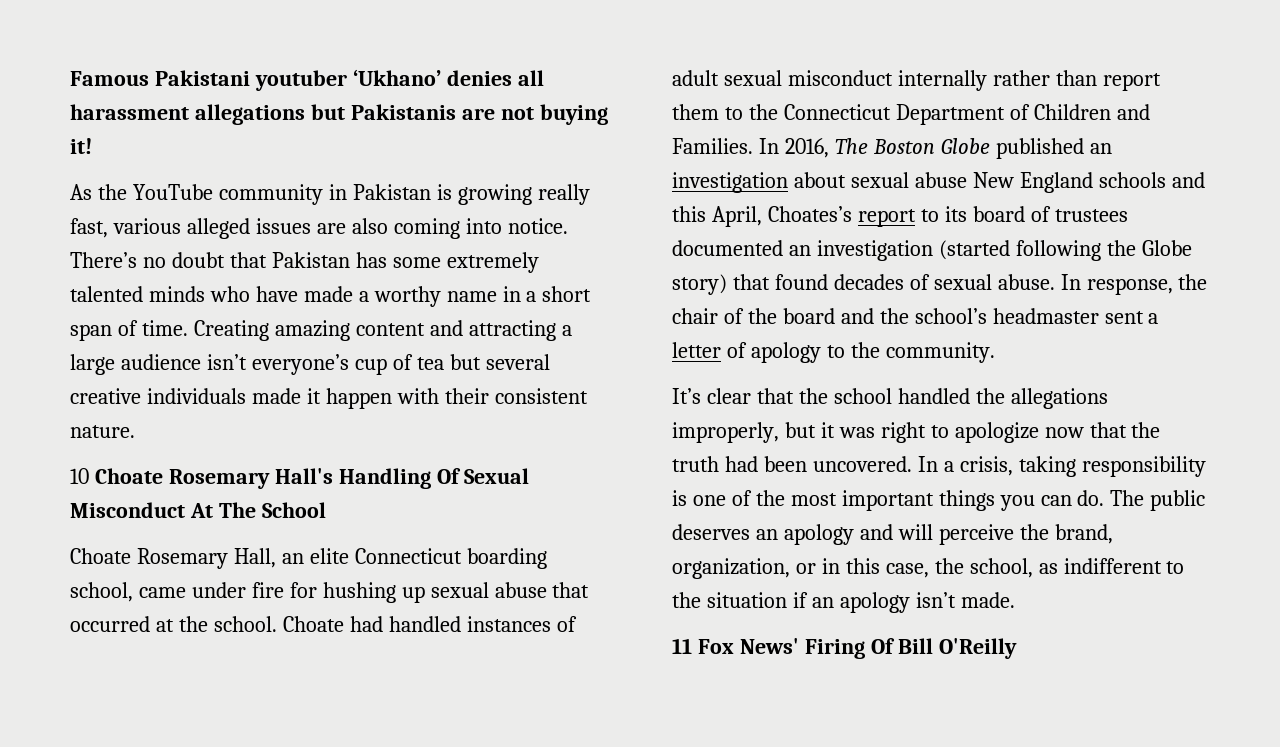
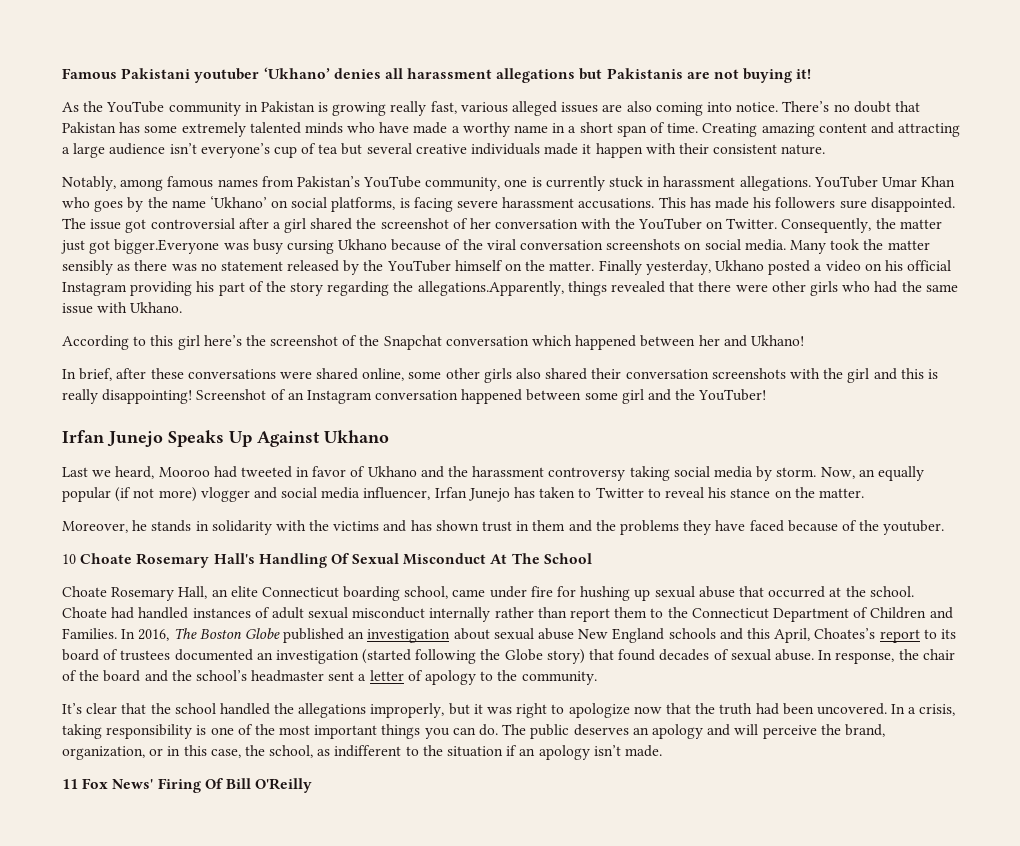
(135, 431) none -> [62,176,956,191] [62,196,955,212] [62,218,942,233] [61,239,930,254] [62,260,952,275] [62,281,958,296] [62,302,183,314] [62,335,804,350] [62,368,938,383] [62,389,767,404] [62,430,389,447] [62,466,924,481] [62,487,864,502] [62,520,945,535] // Notably, among famous names from Pakistan’s YouTube community, one is currently stuck in harassment allegations. YouTuber Umar Khan who goes by the name ‘Ukhano’ on social platforms, is facing severe harassment accusations. This has made his followers sure disappointed. The issue got controversial after a girl shared the screenshot of her conversation with the YouTuber on Twitter. Consequently, the matter just got bigger.Everyone was busy cursing Ukhano because of the viral conversation screenshots on social media. Many took the matter sensibly as there was no statement released by the YouTuber himself on the matter. Finally yesterday, Ukhano posted a video on his official Instagram providing his part of the story regarding the allegations.Apparently, things revealed that there were other girls who had the same issue with Ukhano. // According to this girl here’s the screenshot of the Snapchat conversation which happened between her and Ukhano! // In brief, after these conversations were shared online, some other girls also shared their conversation screenshots with the girl and this is really disappointing! Screenshot of an Instagram conversation happened between some girl and the YouTuber! // Irfan Junejo Speaks Up Against Ukhano // Last we heard, Mooroo had tweeted in favor of Ukhano and the harassment controversy taking social media by storm. Now, an equally popular (if not more) vlogger and social media influencer, Irfan Junejo has taken to Twitter to reveal his stance on the matter. // Moreover, he stands in solidarity with the victims and has shown trust in them and the problems they have faced because of the youtuber.

